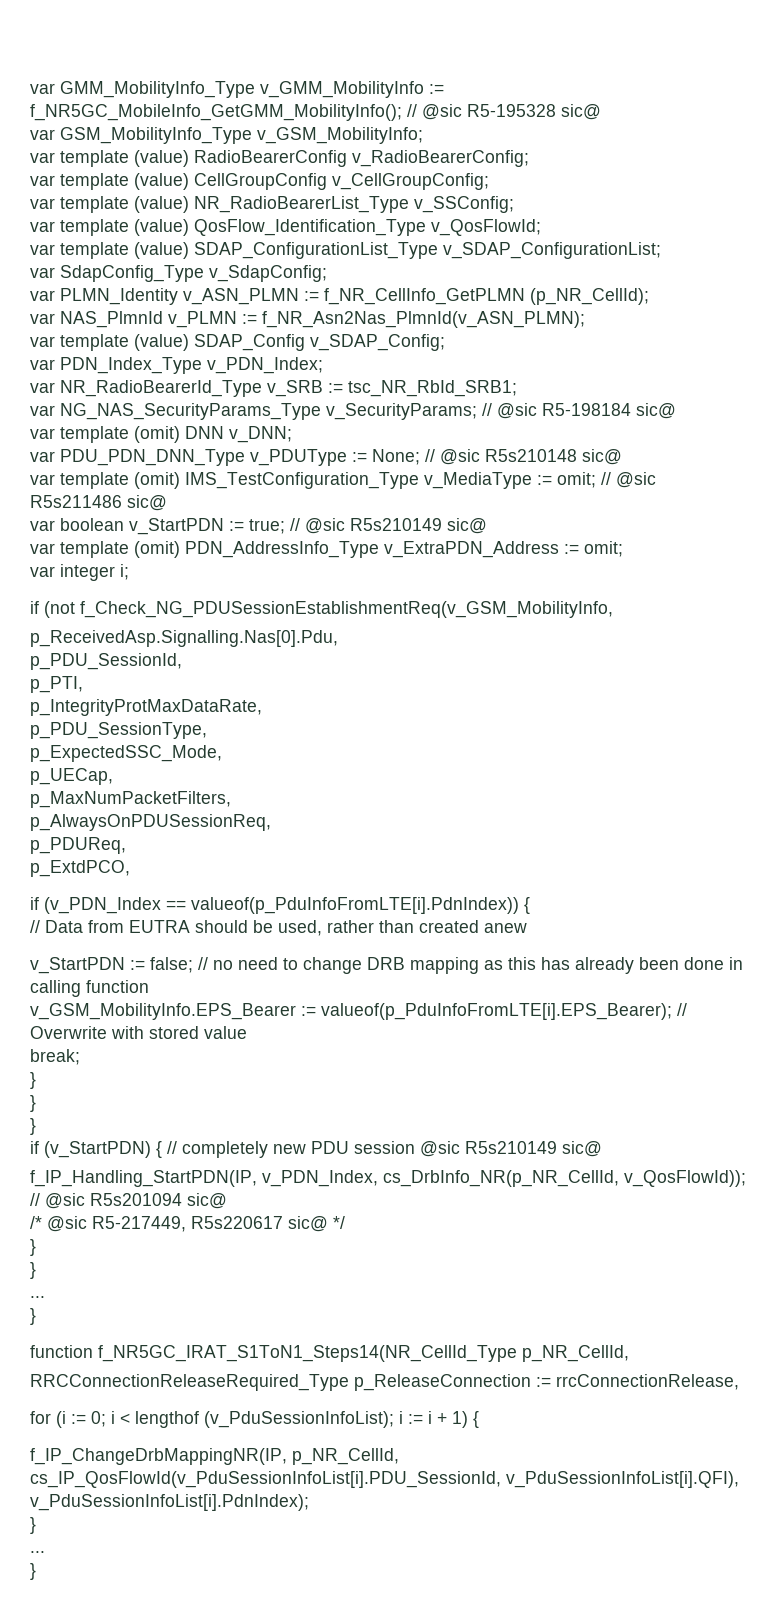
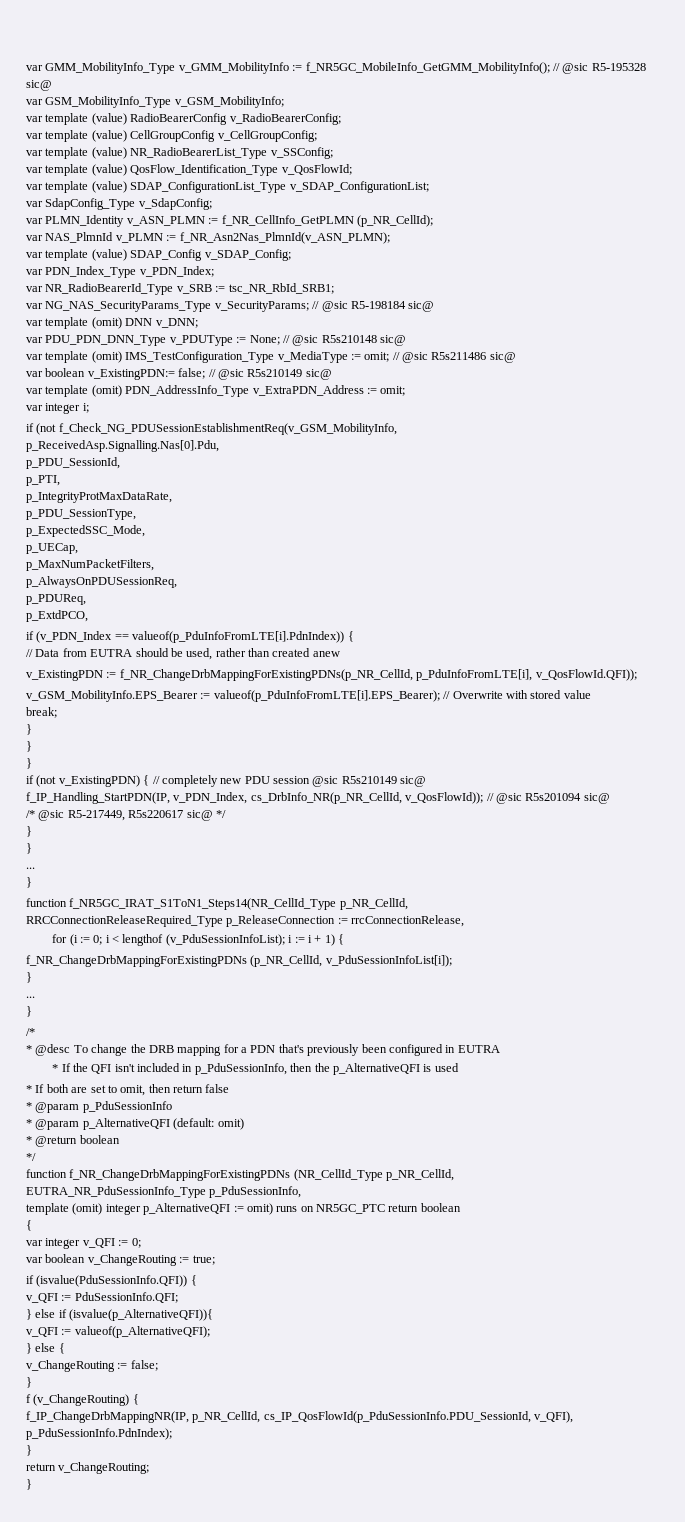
[129,518,285,535] v_StartPDN := true; -> [87,368,206,380] v_ExistingPDN:= false;
[30,957,743,974] [30,980,149,997] v_StartPDN := false; // no need to change DRB mapping as this has already been done in calling function -> [26,669,637,681] v_ExistingPDN := f_NR_ChangeDrbMappingForExistingPDNs(p_NR_CellId, p_PduInfoFromLTE[i], v_QosFlowId.QFI));
[44,1141,151,1158] (v_StartPDN) -> [36,775,140,787] (not v_ExistingPDN)
[30,1448,399,1465] [30,1471,739,1488] [30,1494,309,1511] [30,1517,36,1534] [30,1551,45,1553] f_IP_ChangeDrbMappingNR(IP, p_NR_CellId, cs_IP_QosFlowId(v_PduSessionInfoList[i].PDU_SessionId, v_PduSessionInfoList[i].QFI), v_PduSessionInfoList[i].PdnIndex); // } // ... -> [26,955,452,967] [26,972,32,983] [26,996,35,998] [26,1006,32,1017] [26,1028,35,1036] [26,1044,500,1056] [52,1063,459,1075] [26,1084,230,1096] [26,1101,172,1113] [26,1118,244,1130] [26,1135,120,1147] [26,1153,36,1161] [26,1169,455,1181] [26,1186,302,1198] [26,1203,461,1215] [26,1220,32,1231] [26,1238,141,1249] [26,1254,215,1266] [26,1275,197,1287] [26,1292,178,1303] [26,1309,214,1321] [26,1326,210,1338] [26,1343,65,1354] [26,1360,158,1372] [26,1377,32,1388] [26,1394,139,1406] [26,1411,574,1423] [26,1428,172,1440] [26,1445,32,1456] [26,1462,150,1474] f_NR_ChangeDrbMappingForExistingPDNs (p_NR_CellId, v_PduSessionInfoList[i]); // } // ... // } // /* // * @desc To change the DRB mapping for a PDN that's previously been configured in EUTRA // * If the QFI isn't included in p_PduSessionInfo, then the p_AlternativeQFI is used // * If both are set to omit, then return false // * @param p_PduSessionInfo // * @param p_AlternativeQFI (default: omit) // * @return boolean // */ // function f_NR_ChangeDrbMappingForExistingPDNs (NR_CellId_Type p_NR_CellId, // EUTRA_NR_PduSessionInfo_Type p_PduSessionInfo, // template (omit) integer p_AlternativeQFI := omit) runs on NR5GC_PTC return boolean // { // var integer v_QFI := 0; // var boolean v_ChangeRouting := true; // if (isvalue(PduSessionInfo.QFI)) { // v_QFI := PduSessionInfo.QFI; // } else if (isvalue(p_AlternativeQFI)){ // v_QFI := valueof(p_AlternativeQFI); // } else { // v_ChangeRouting := false; // } // f (v_ChangeRouting) { // f_IP_ChangeDrbMappingNR(IP, p_NR_CellId, cs_IP_QosFlowId(p_PduSessionInfo.PDU_SessionId, v_QFI), p_PduSessionInfo.PdnIndex); // } // return v_ChangeRouting;

